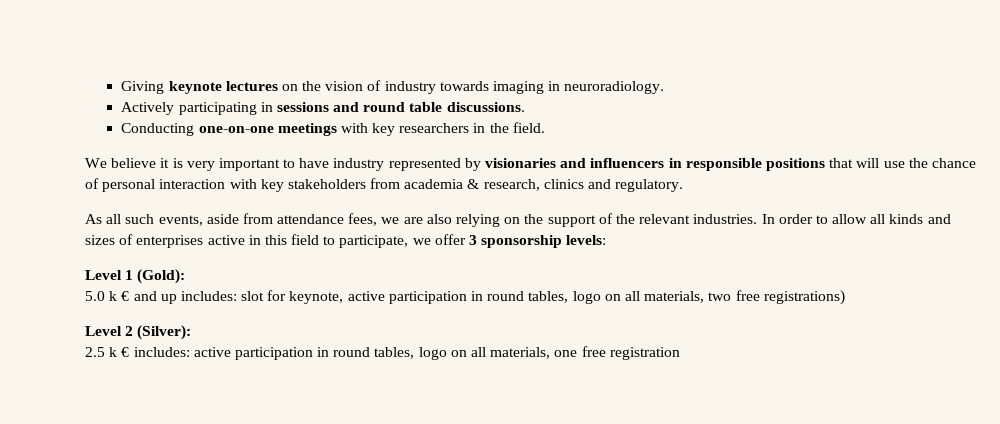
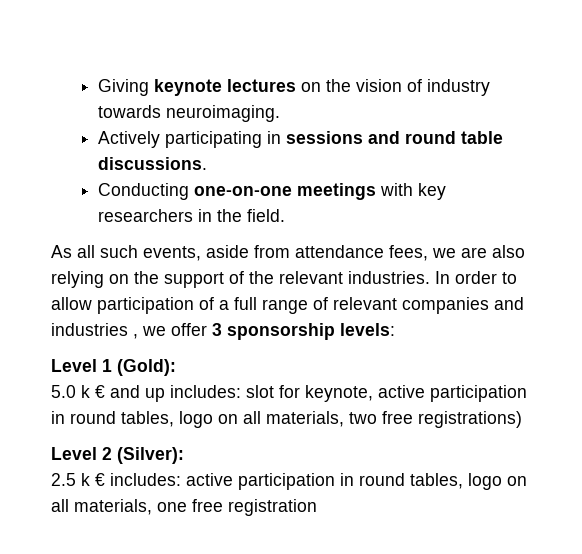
[492,81,665,94] imaging in neuroradiology. -> [166,105,281,122] neuroimaging.
[85,158,976,171] [85,178,684,192] // We believe it is very important to have industry represented by visionaries and influencers in responsible positions that will use the chance of personal interaction with key stakeholders from academia & research, clinics and regulatory. -> (286, 215) none
[870,214,951,224] [85,234,409,248] all kinds and sizes of enterprises active in this field to participate, -> [97,297,524,314] [51,323,138,339] participation of a full range of relevant companies and industries ,

